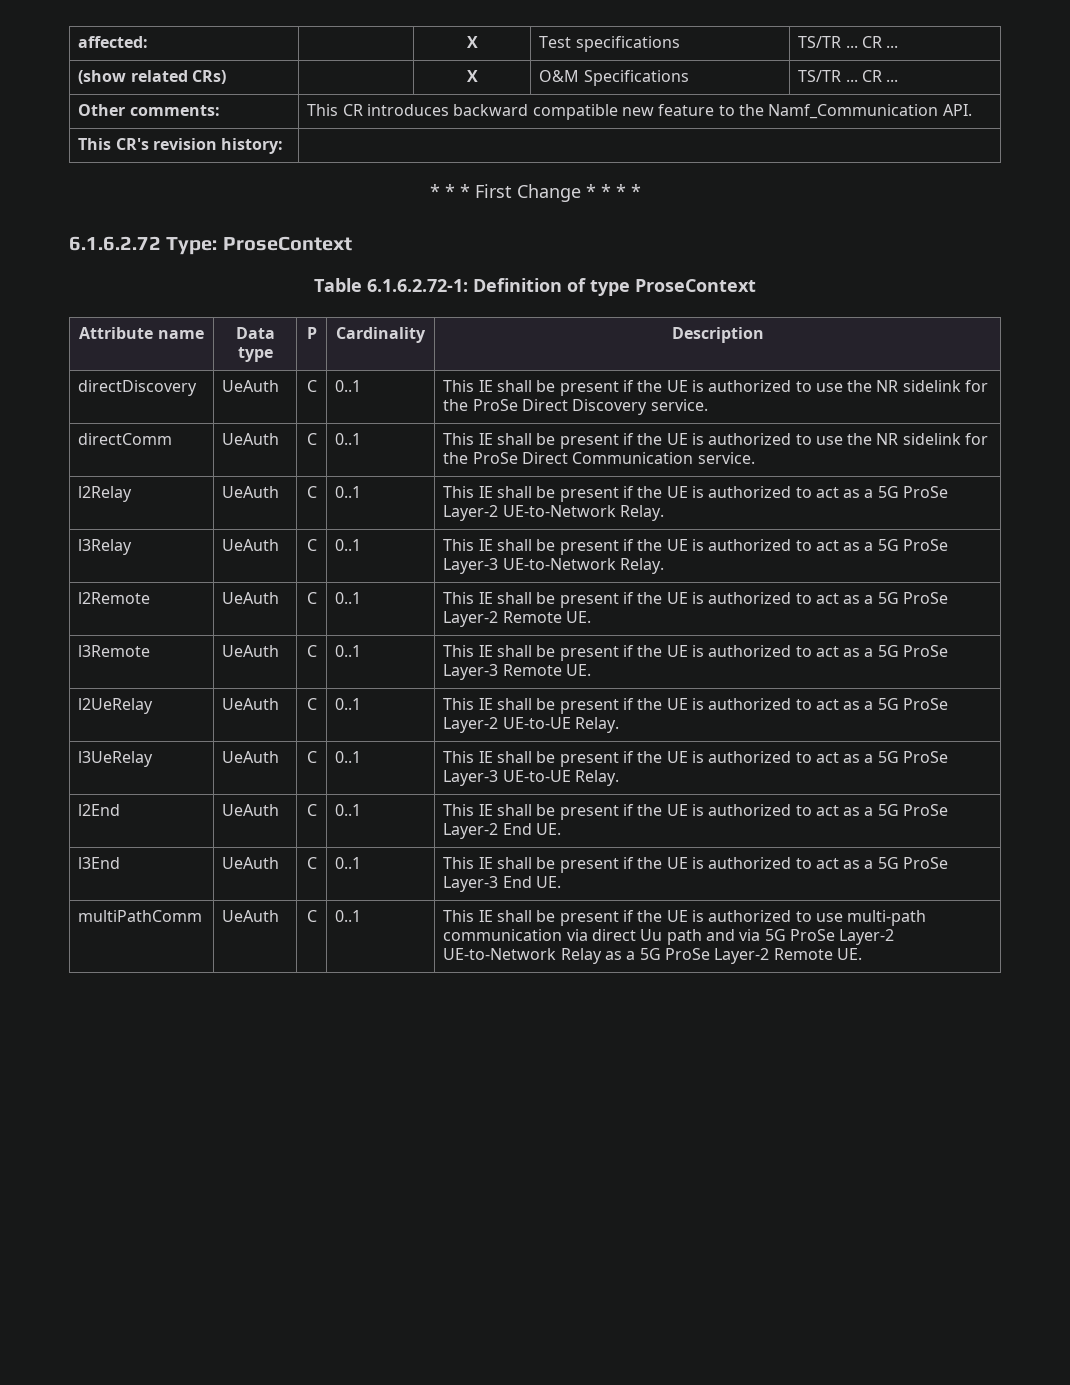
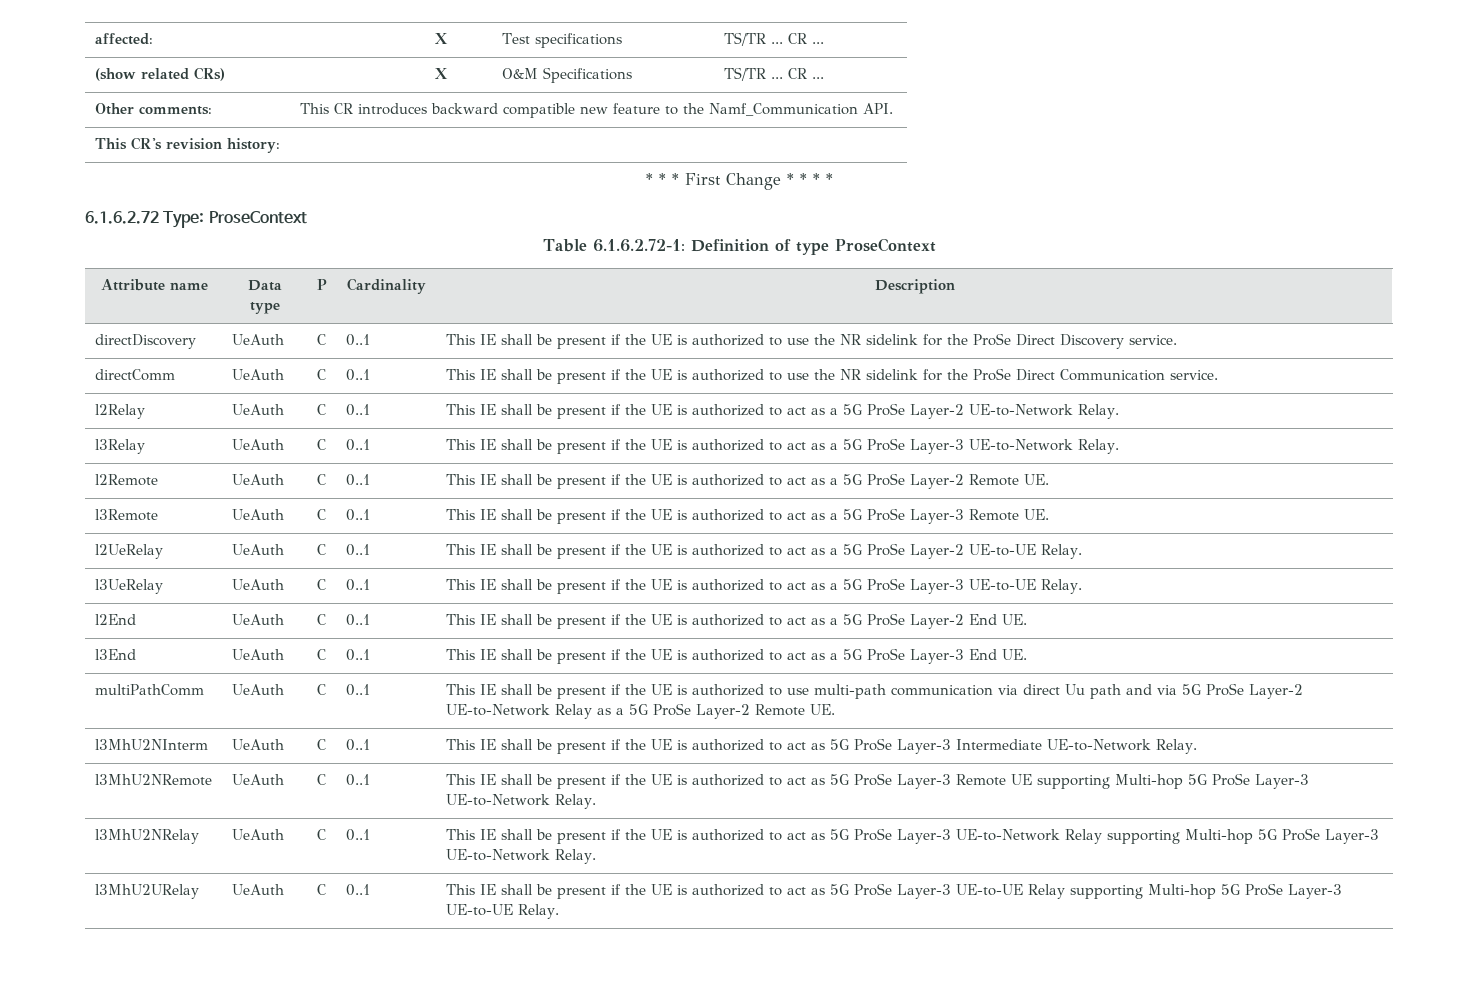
(862, 954) none -> [94,739,208,750] [231,739,284,750] [317,739,326,750] [345,739,370,751] [445,738,1197,754] [94,774,212,786] [231,774,284,785] [317,774,326,785] [345,774,370,786] [445,773,1309,789] [445,794,596,809] [94,829,199,844] [231,829,284,840] [317,829,326,840] [345,829,370,841] [445,828,1379,844] [445,849,596,864] [94,884,199,899] [231,884,284,895] [317,884,326,895] [345,884,370,896] [445,883,1342,899] [445,904,559,919] // l3MhU2NInterm | UeAuth | C | 0..1 | This IE shall be present if the UE is authorized to act as 5G ProSe Layer-3 Intermediate UE-to-Network Relay. // l3MhU2NRemote | UeAuth | C | 0..1 | This IE shall be present if the UE is authorized to act as 5G ProSe Layer-3 Remote UE supporting Multi-hop 5G ProSe Layer-3 UE-to-Network Relay. // l3MhU2NRelay | UeAuth | C | 0..1 | This IE shall be present if the UE is authorized to act as 5G ProSe Layer-3 UE-to-Network Relay supporting Multi-hop 5G ProSe Layer-3 UE-to-Network Relay. // l3MhU2URelay | UeAuth | C | 0..1 | This IE shall be present if the UE is authorized to act as 5G ProSe Layer-3 UE-to-UE Relay supporting Multi-hop 5G ProSe Layer-3 UE-to-UE Relay.

